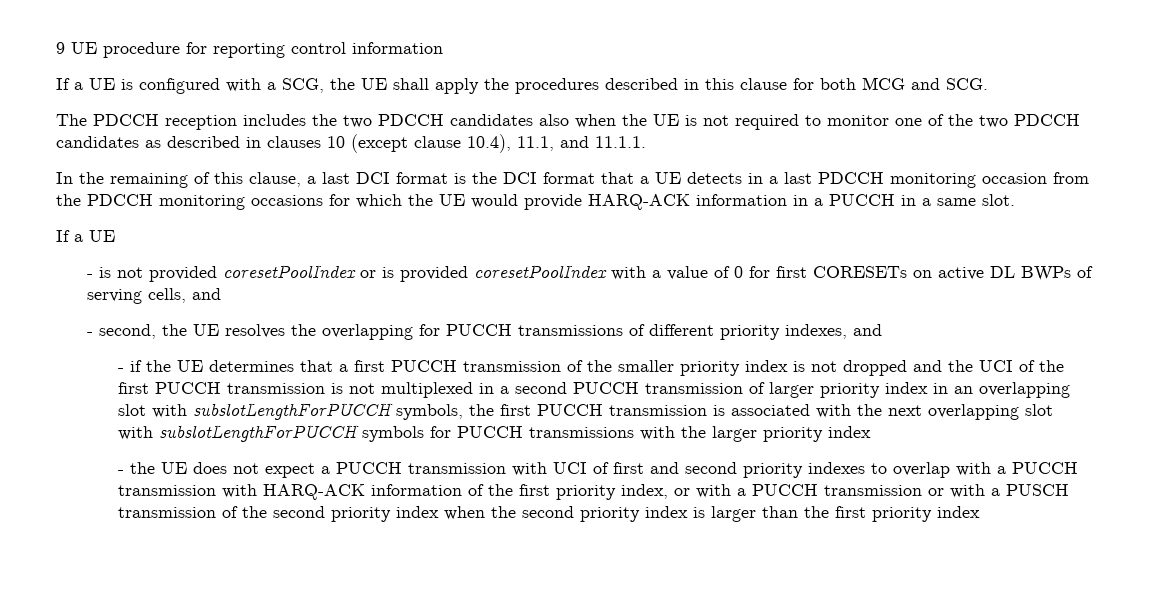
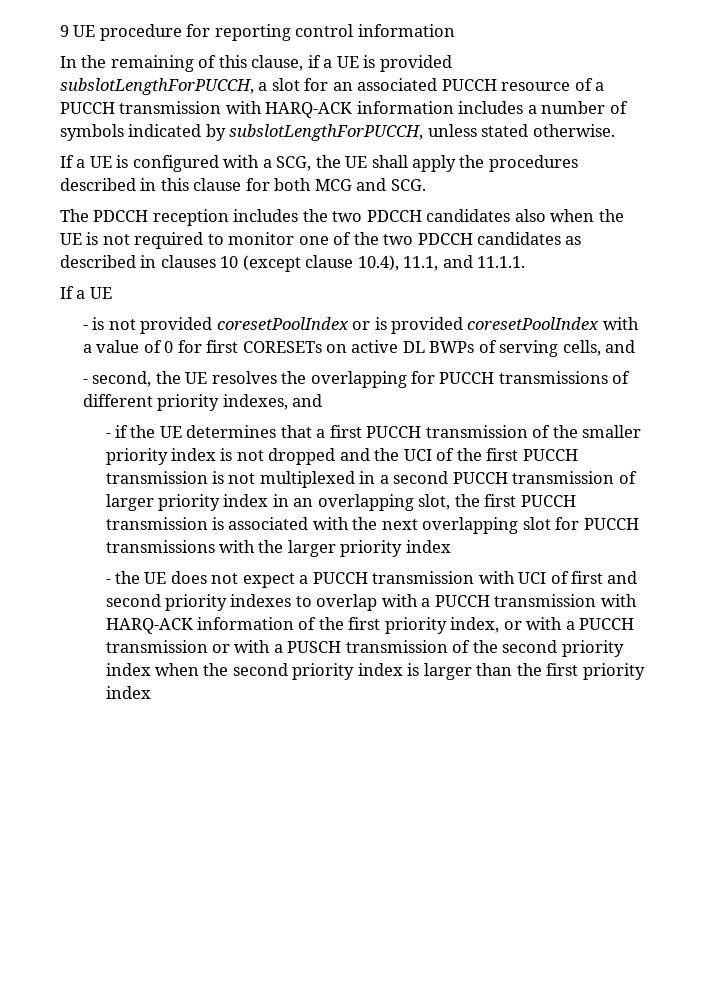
(443, 48) none -> [60,55,452,72] [60,78,605,95] [60,101,628,118] [60,124,615,141] // In the remaining of this clause, if a UE is provided subslotLengthForPUCCH, a slot for an associated PUCCH resource of a PUCCH transmission with HARQ-ACK information includes a number of symbols indicated by subslotLengthForPUCCH, unless stated otherwise.
[56,172,1089,188] [56,194,1015,210] // In the remaining of this clause, a last DCI format is the DCI format that a UE detects in a last PDCCH monitoring occasion from the PDCCH monitoring occasions for which the UE would provide HARQ-ACK information in a PUCCH in a same slot. -> (526, 262) none
[118,403,464,420] slot with subslotLengthForPUCCH symbols, -> [418,494,451,510] slot,
[118,425,425,442] with subslotLengthForPUCCH symbols -> (551, 523) none

